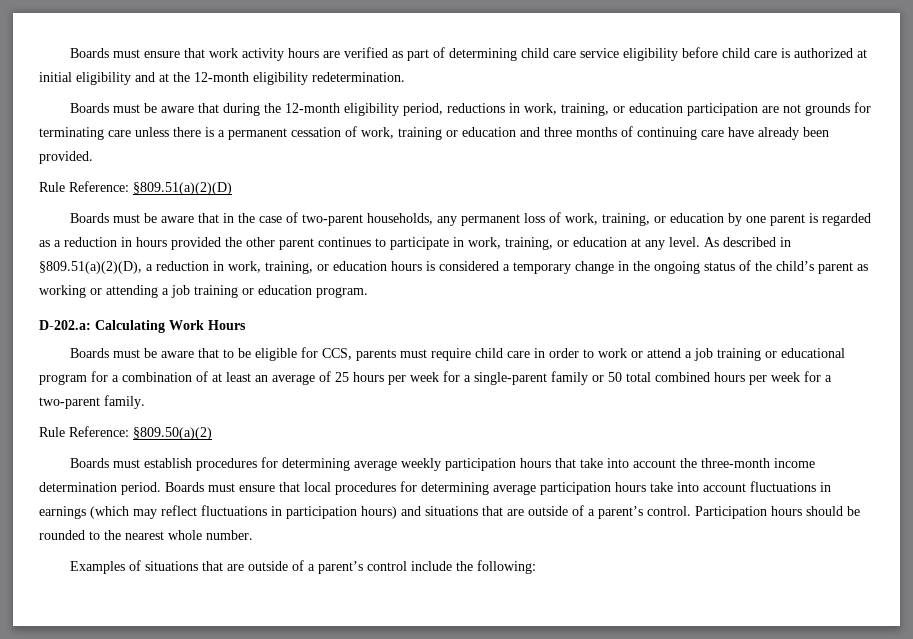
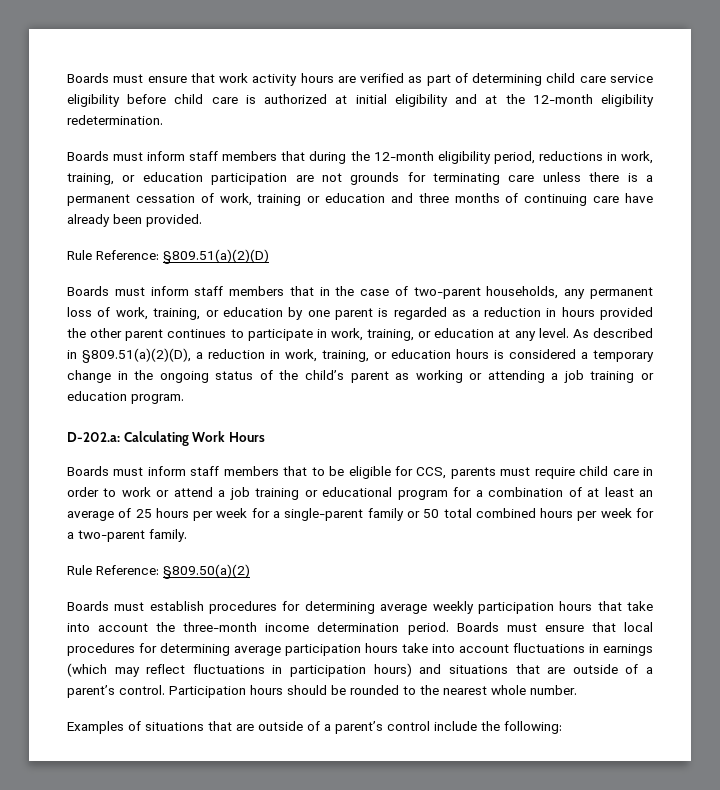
[144,103,195,113] be aware -> [147,151,278,161] inform staff members
[144,213,195,223] be aware -> [150,286,285,296] inform staff members
[144,348,195,358] be aware -> [147,466,279,476] inform staff members

